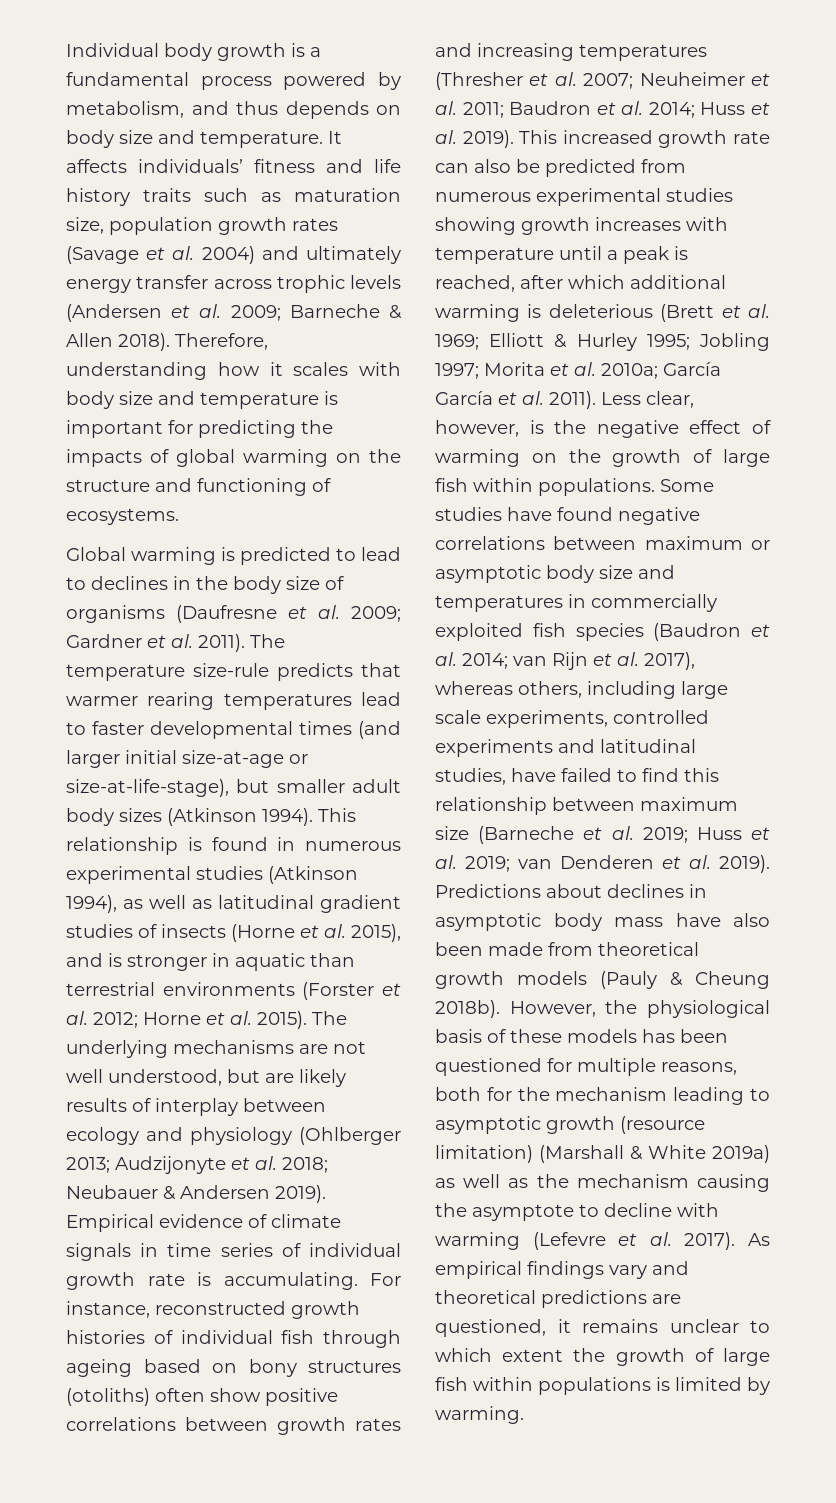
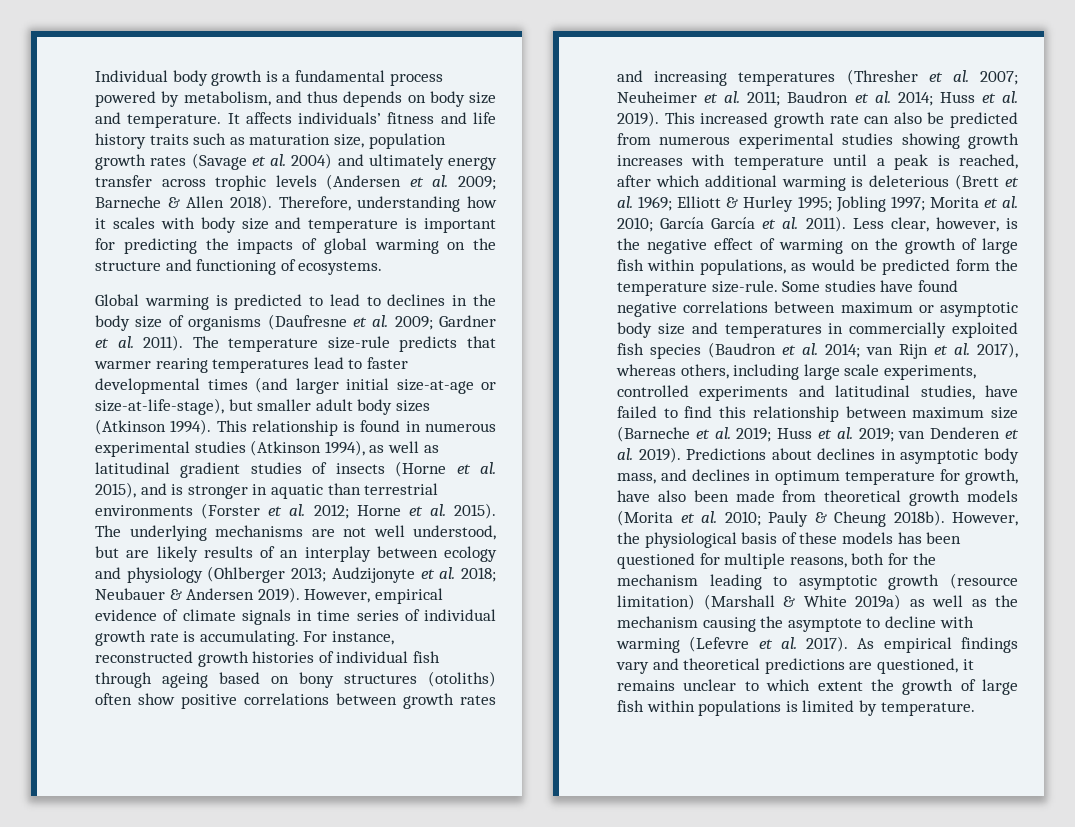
(151, 1105) none -> [280,550,299,558] an
[66,1214,154,1232] Empirical -> [304,588,443,604] However, empirical
[601,363,658,379] 2010a; -> [617,217,653,232] 2010;
[538,478,655,496] populations. -> [699,259,1018,275] [617,280,778,296] populations, as would be predicted form the temperature size-rule.
[614,917,663,927] mass -> [617,469,1018,485] mass, and declines in optimum temperature for growth,
[600,971,657,989] (Pauly -> [617,510,808,527] (Morita et al. 2010; Pauly
[435,1406,524,1424] warming. -> [880,702,975,716] temperature.

